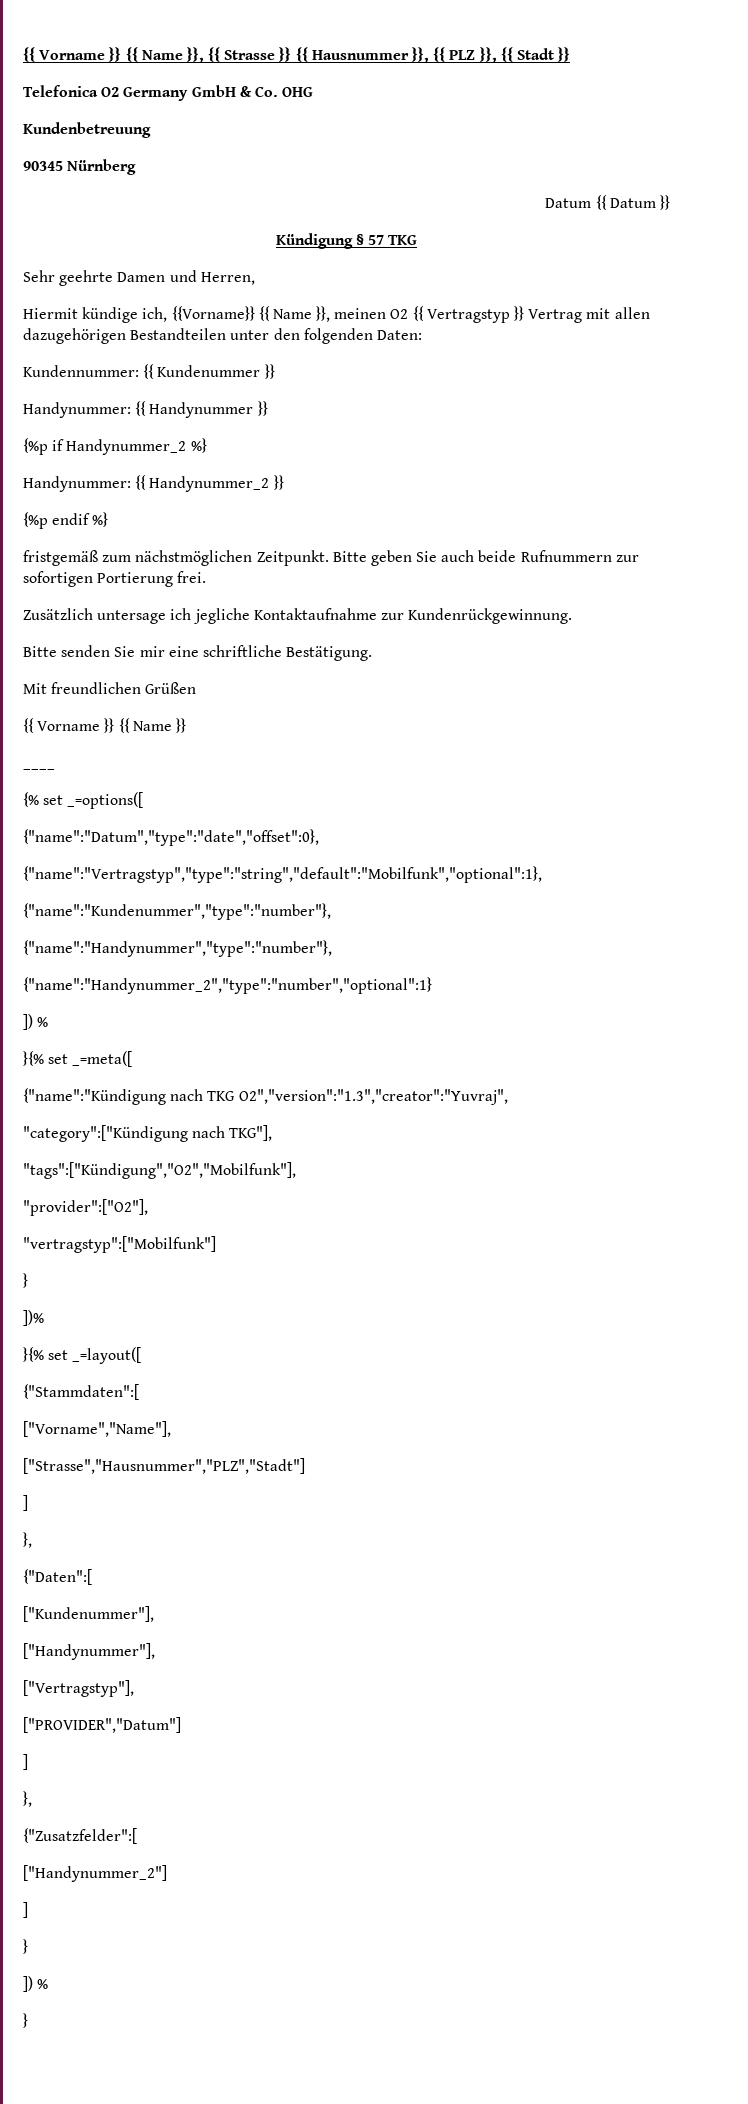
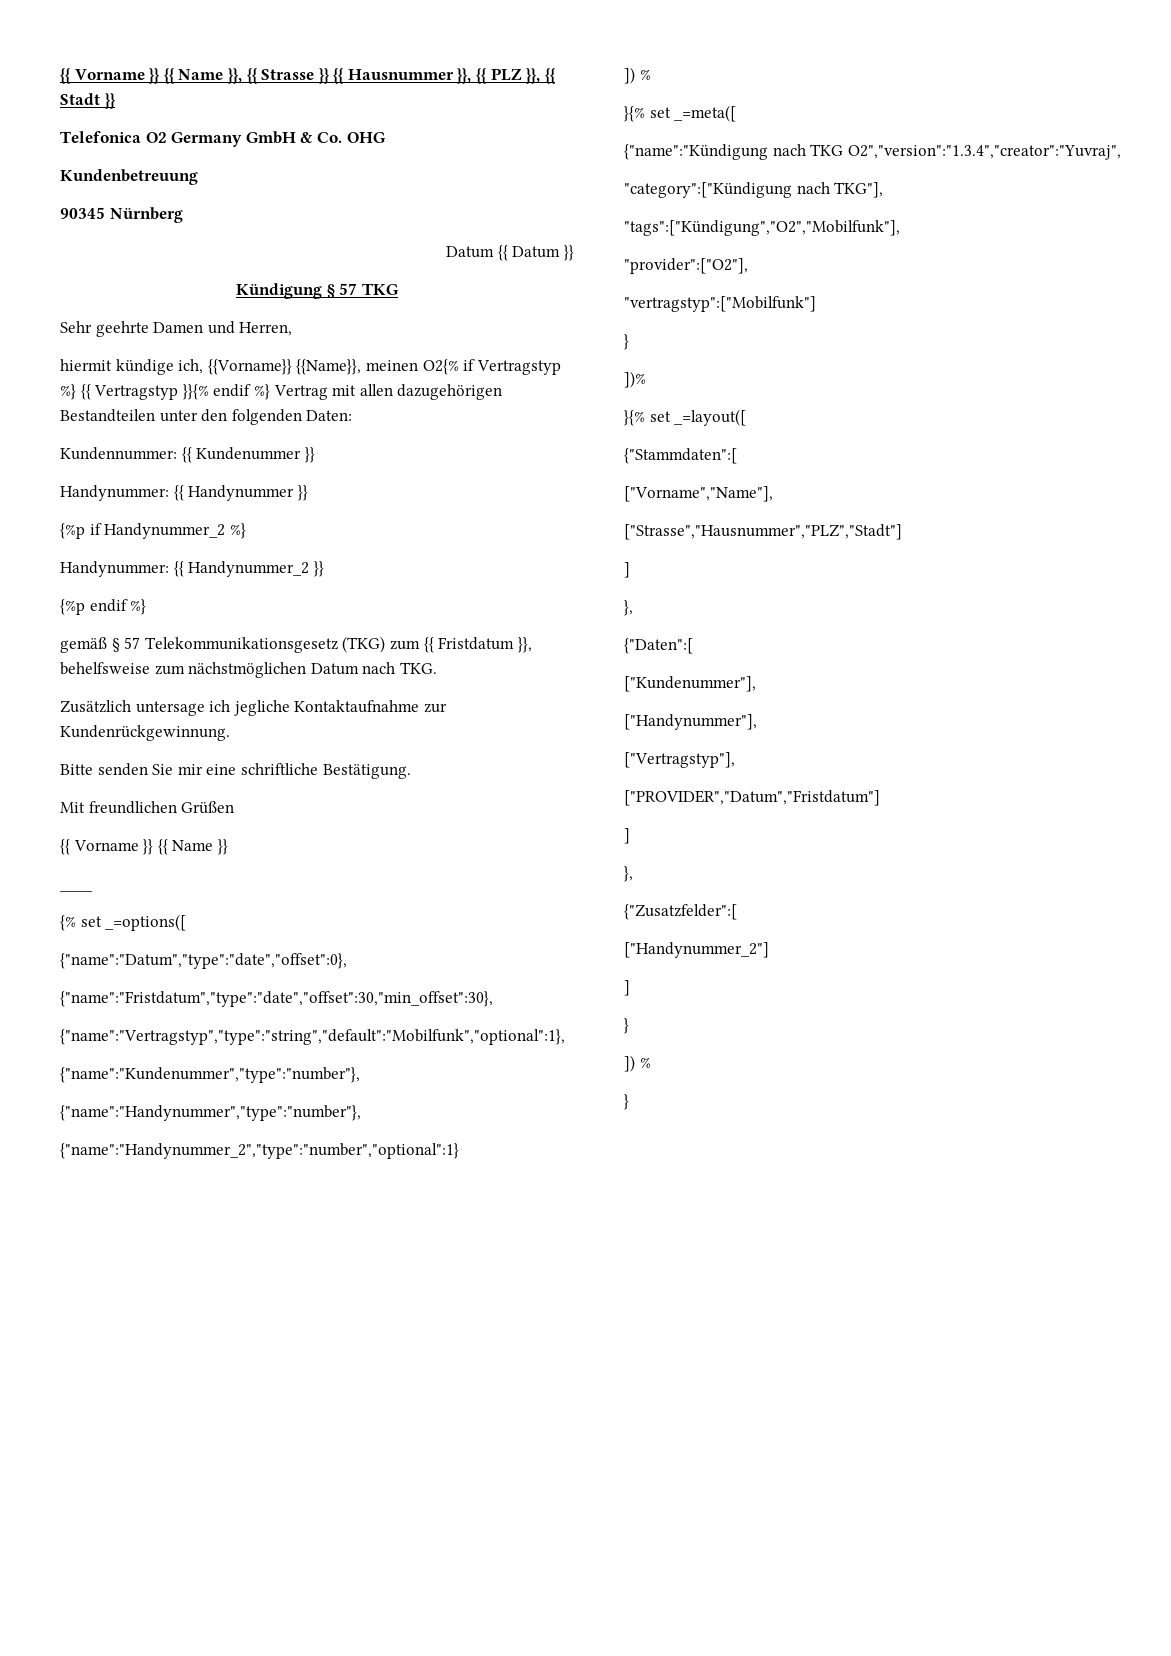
[23,308,78,319] Hiermit -> [60,359,112,371] hiermit
[258,306,525,323] {{ Name }}, meinen O2 {{ Vertragstyp }} -> [296,359,561,375] [60,384,270,400] {{Name}}, meinen O2{% if Vertragstyp %} {{ Vertragstyp }}{% endif %}
[23,550,639,566] [23,571,207,587] fristgemäß zum nächstmöglichen Zeitpunkt. Bitte geben Sie auch beide Rufnummern zur sofortigen Portierung frei. -> [60,636,532,653] [60,662,437,678] gemäß § 57 Telekommunikationsgesetz (TKG) zum {{ Fristdatum }}, behelfsweise zum nächstmöglichen Datum nach TKG.
(319, 837) none -> [60,991,493,1007] // {"name":"Fristdatum","type":"date","offset":30,"min_offset":30},
[238,1089,508,1105] O2","version":"1.3","creator":"Yuvraj", -> [847,145,1121,160] O2","version":"1.3.4","creator":"Yuvraj",
[23,1717,181,1733] ["PROVIDER","Datum"] -> [624,790,880,806] ["PROVIDER","Datum","Fristdatum"]

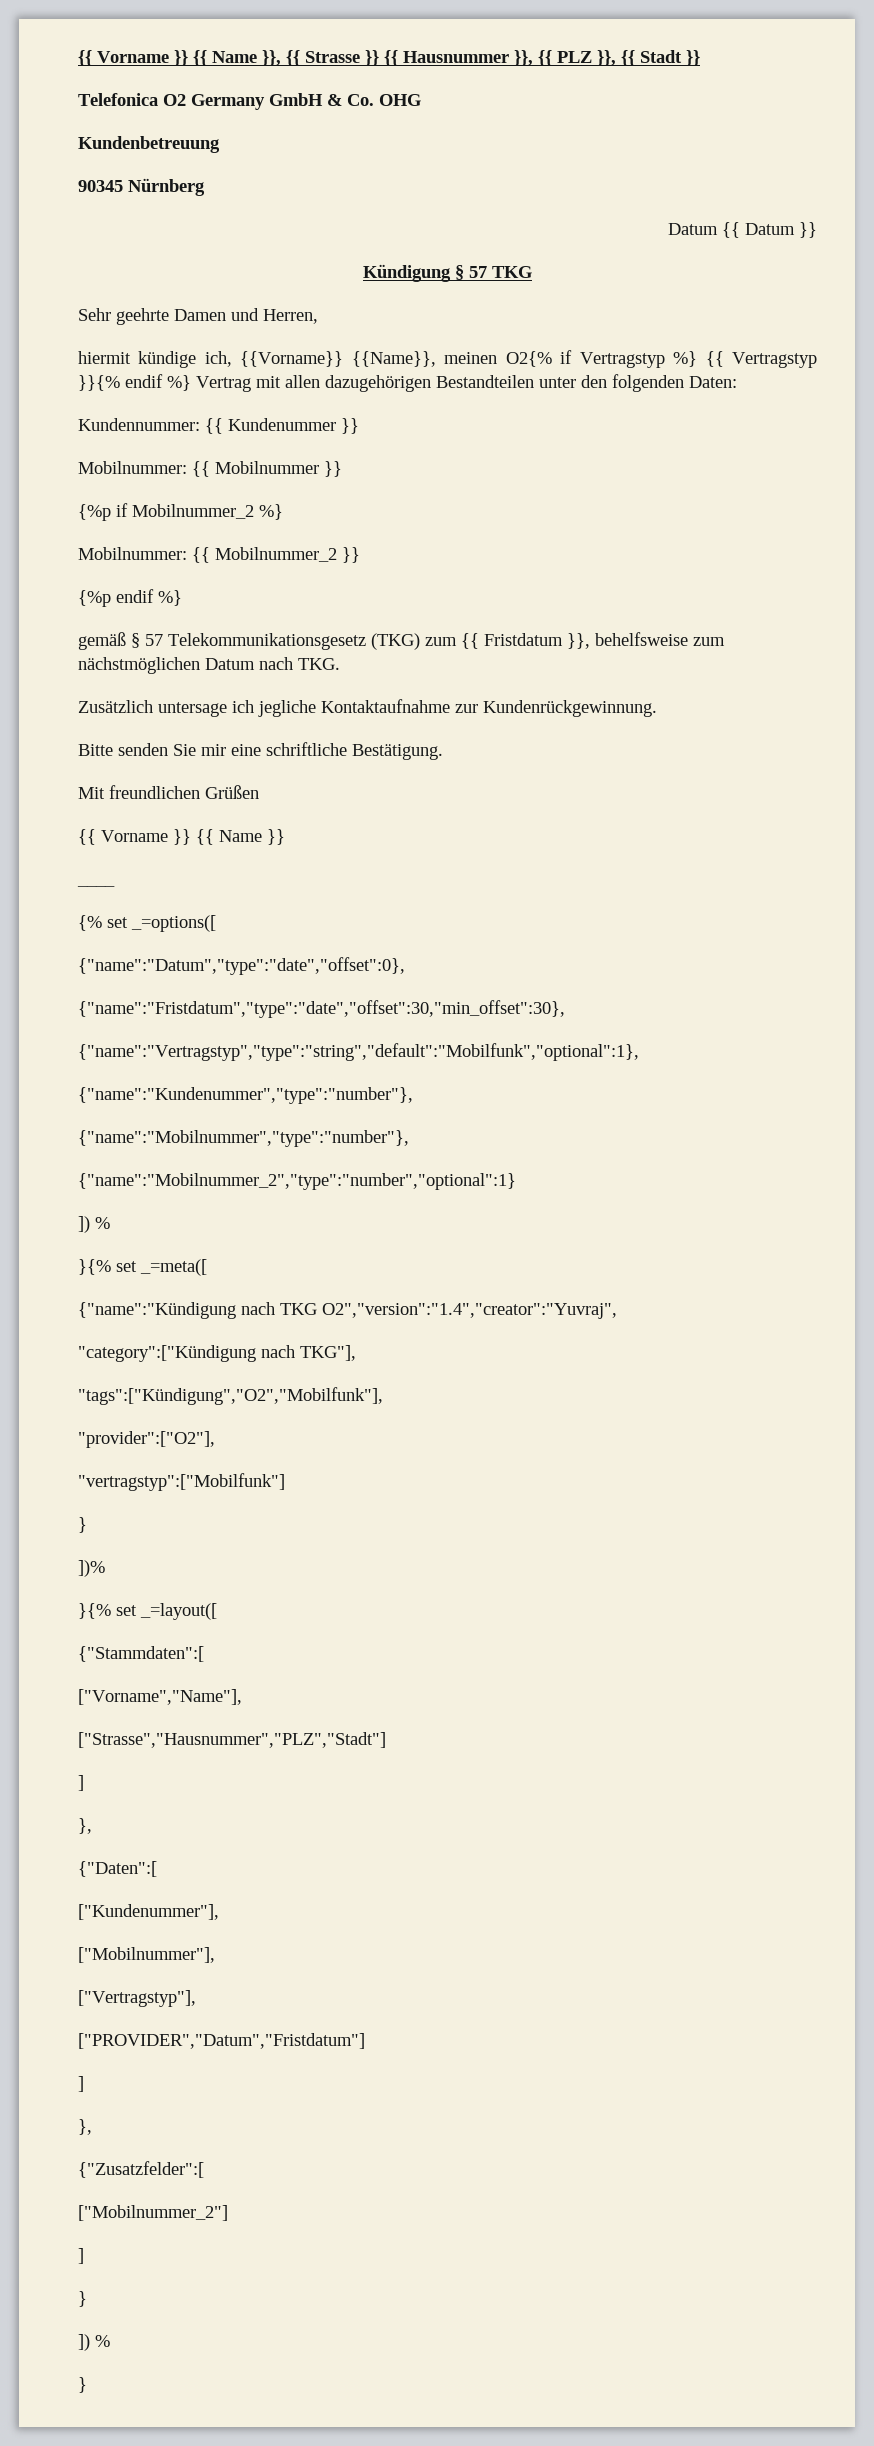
[60,485,295,501] Handynummer: {{ Handynummer -> [78,461,319,477] Mobilnummer: {{ Mobilnummer
[104,523,246,539] [60,561,310,577] Handynummer_2 %} // Handynummer: {{ Handynummer_2 -> [132,504,283,520] [78,547,337,563] Mobilnummer_2 %} // Mobilnummer: {{ Mobilnummer_2
[60,1105,361,1121] [60,1143,459,1159] {"name":"Handynummer","type":"number"}, // {"name":"Handynummer_2","type":"number","optional":1} -> [78,1130,409,1147] [78,1173,516,1190] {"name":"Mobilnummer","type":"number"}, // {"name":"Mobilnummer_2","type":"number","optional":1}
[847,145,1121,160] O2","version":"1.3.4","creator":"Yuvraj", -> [322,1303,617,1319] O2","version":"1.4","creator":"Yuvraj",
[624,714,757,730] ["Handynummer"], -> [78,1947,215,1963] ["Mobilnummer"],
[624,942,769,958] ["Handynummer_2"] -> [78,2205,228,2221] ["Mobilnummer_2"]

